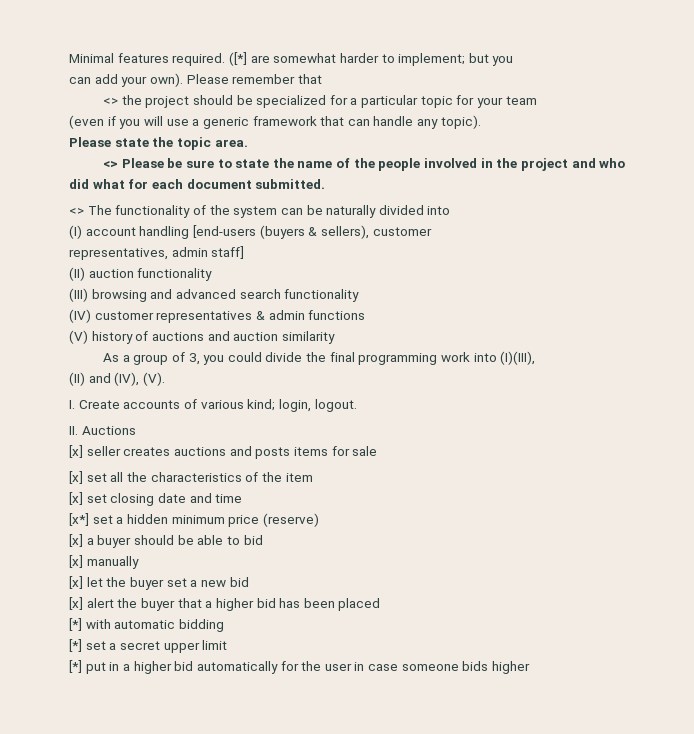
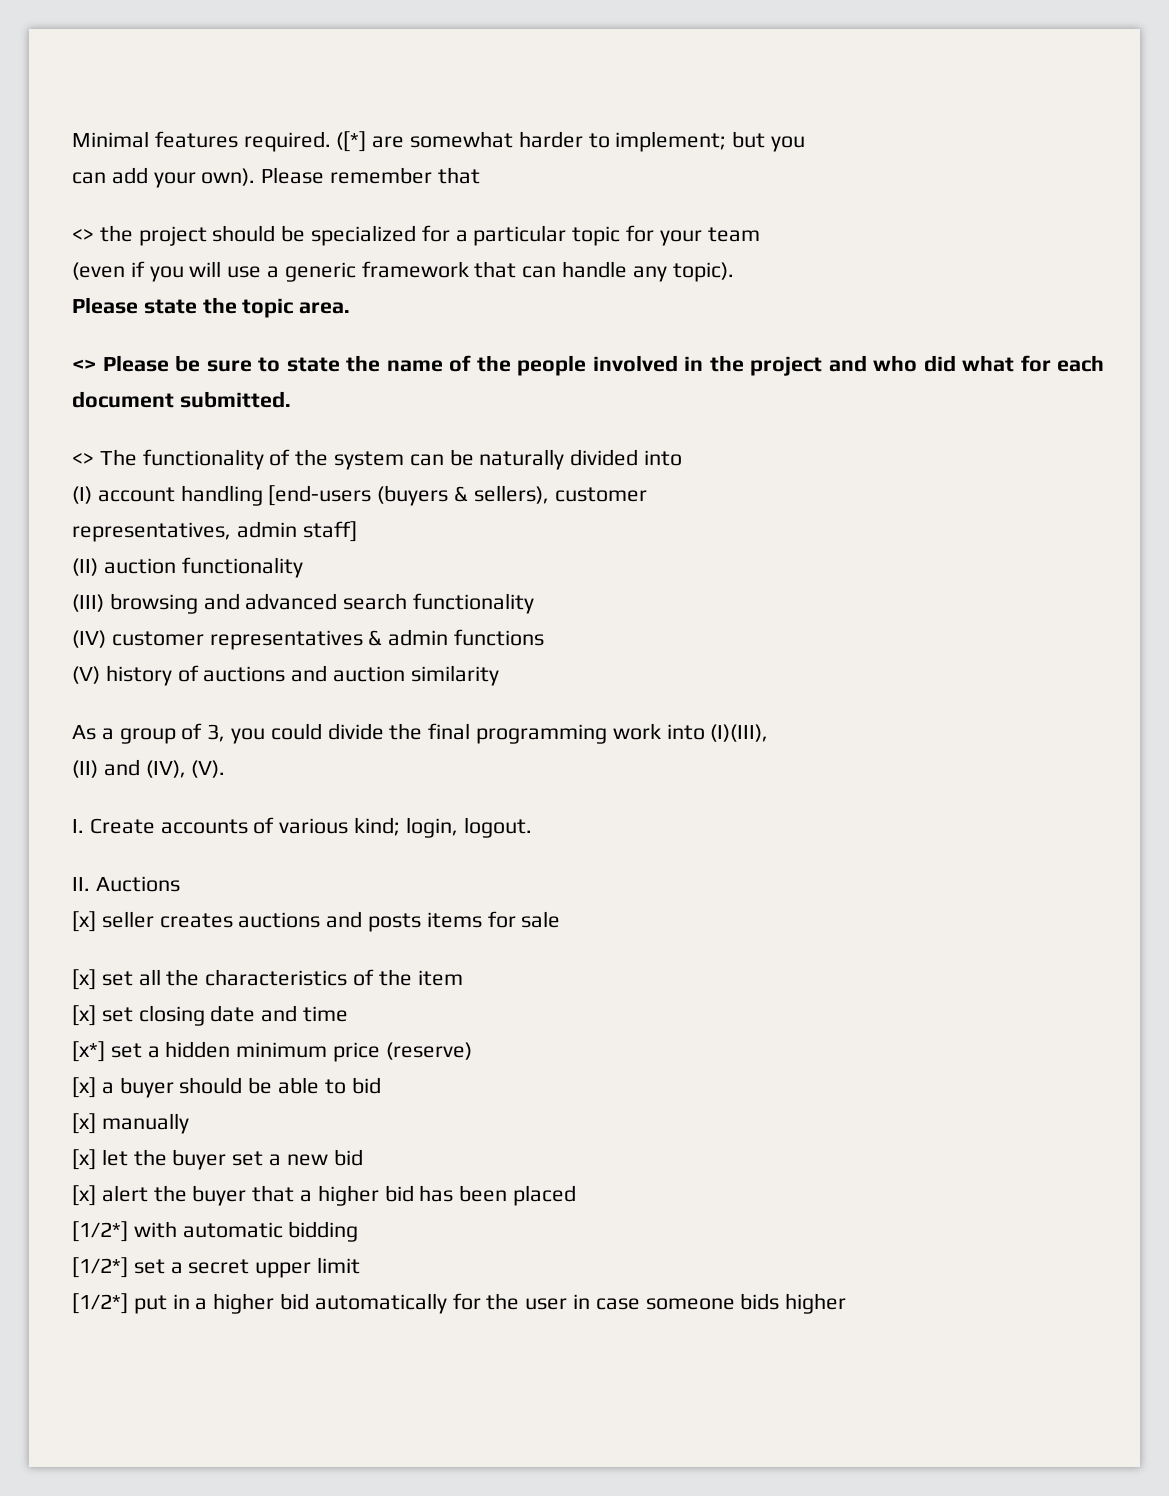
[69,618,82,631] [*] -> [72,1221,128,1242] [1/2*]
[69,639,82,652] [*] -> [72,1257,128,1278] [1/2*]
[69,660,82,673] [*] -> [72,1293,128,1314] [1/2*]

